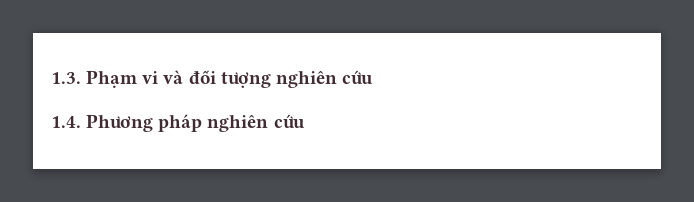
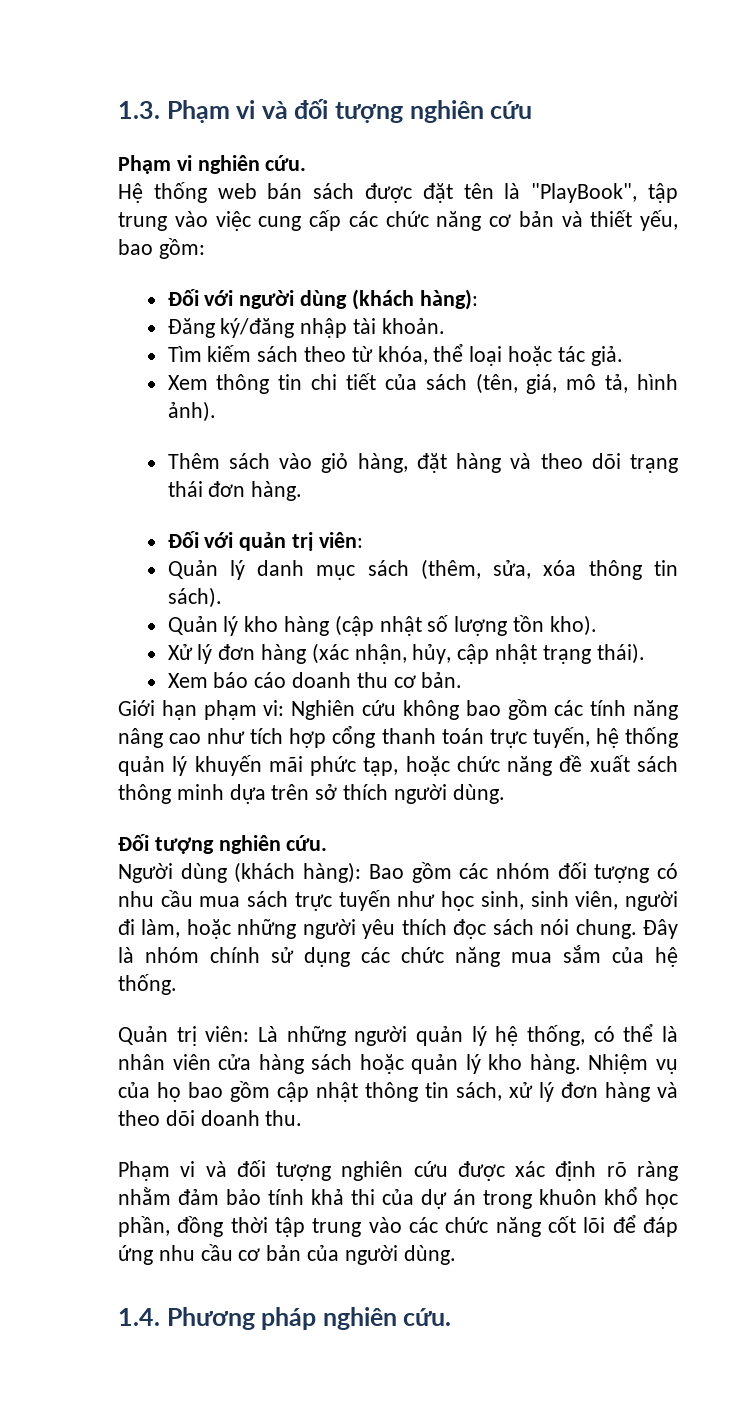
(372, 77) none -> [118,155,307,174] [118,182,678,203] [118,210,678,231] [118,238,205,259] [167,289,478,310] [167,318,445,338] [167,344,623,366] [167,373,679,394] [167,401,216,422] [167,453,678,473] [167,481,303,501] [167,531,363,551] [167,559,678,580] [167,587,222,608] [167,615,597,636] [167,643,645,664] [167,672,463,688] [118,699,678,720] [118,726,678,748] [118,755,678,776] [118,784,505,804] [118,834,328,854] [118,862,678,883] [118,890,679,911] [118,919,678,939] [118,945,678,967] [118,974,177,995] [118,1024,679,1046] [118,1054,678,1074] [118,1081,678,1102] [118,1110,303,1126] [118,1160,678,1181] [118,1187,678,1209] [118,1215,678,1237] [118,1244,456,1265] // Phạm vi nghiên cứu. // Hệ thống web bán sách được đặt tên là "PlayBook", tập trung vào việc cung cấp các chức năng cơ bản và thiết yếu, bao gồm: // Đối với người dùng (khách hàng): // Đăng ký/đăng nhập tài khoản. // Tìm kiếm sách theo từ khóa, thể loại hoặc tác giả. // Xem thông tin chi tiết của sách (tên, giá, mô tả, hình ảnh). // Thêm sách vào giỏ hàng, đặt hàng và theo dõi trạng thái đơn hàng. // Đối với quản trị viên: // Quản lý danh mục sách (thêm, sửa, xóa thông tin sách). // Quản lý kho hàng (cập nhật số lượng tồn kho). // Xử lý đơn hàng (xác nhận, hủy, cập nhật trạng thái). // Xem báo cáo doanh thu cơ bản. // Giới hạn phạm vi: Nghiên cứu không bao gồm các tính năng nâng cao như tích hợp cổng thanh toán trực tuyến, hệ thống quản lý khuyến mãi phức tạp, hoặc chức năng đề xuất sách thông minh dựa trên sở thích người dùng. // Đối tượng nghiên cứu. // Người dùng (khách hàng): Bao gồm các nhóm đối tượng có nhu cầu mua sách trực tuyến như học sinh, sinh viên, người đi làm, hoặc những người yêu thích đọc sách nói chung. Đây là nhóm chính sử dụng các chức năng mua sắm của hệ thống. // Quản trị viên: Là những người quản lý hệ thống, có thể là nhân viên cửa hàng sách hoặc quản lý kho hàng. Nhiệm vụ của họ bao gồm cập nhật thông tin sách, xử lý đơn hàng và theo dõi doanh thu. // Phạm vi và đối tượng nghiên cứu được xác định rõ ràng nhằm đảm bảo tính khả thi của dự án trong khuôn khổ học phần, đồng thời tập trung vào các chức năng cốt lõi để đáp ứng nhu cầu cơ bản của người dùng.
[273,114,304,129] cứu -> [403,1308,452,1326] cứu.

